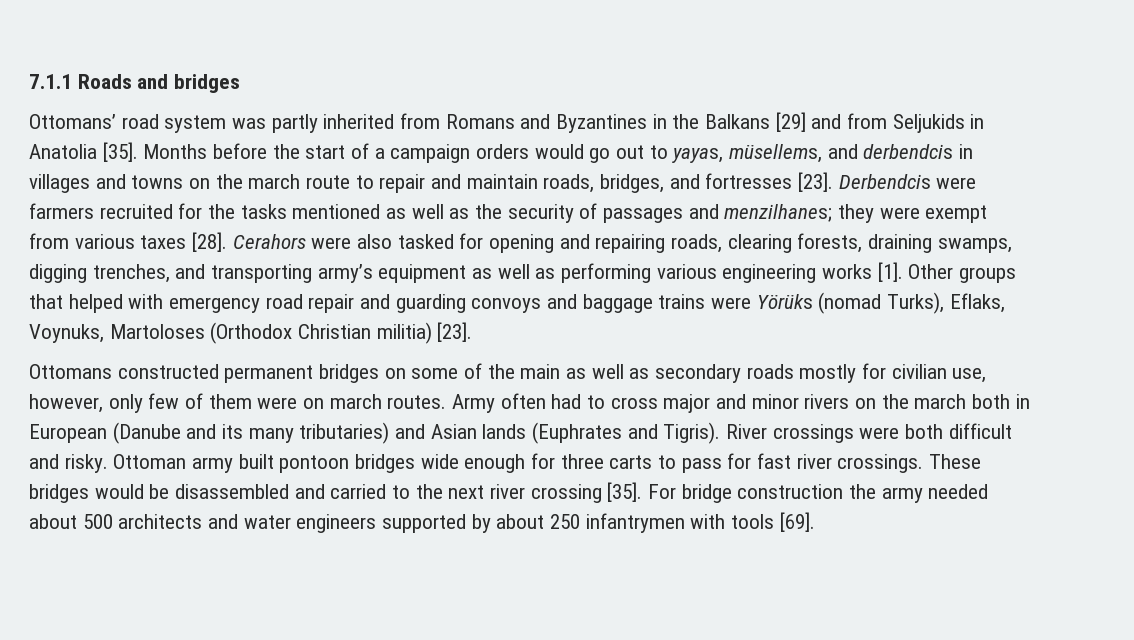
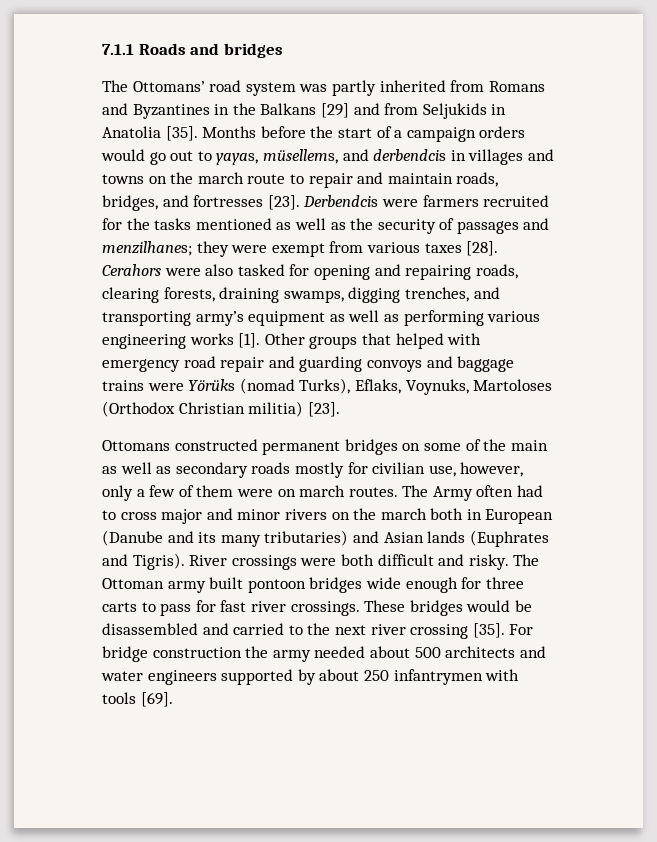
(241, 83) none -> [102,80,128,92] The
(143, 403) none -> [136,489,145,497] a
(447, 402) none -> [402,485,429,497] The
(108, 463) none -> [513,554,540,566] The

